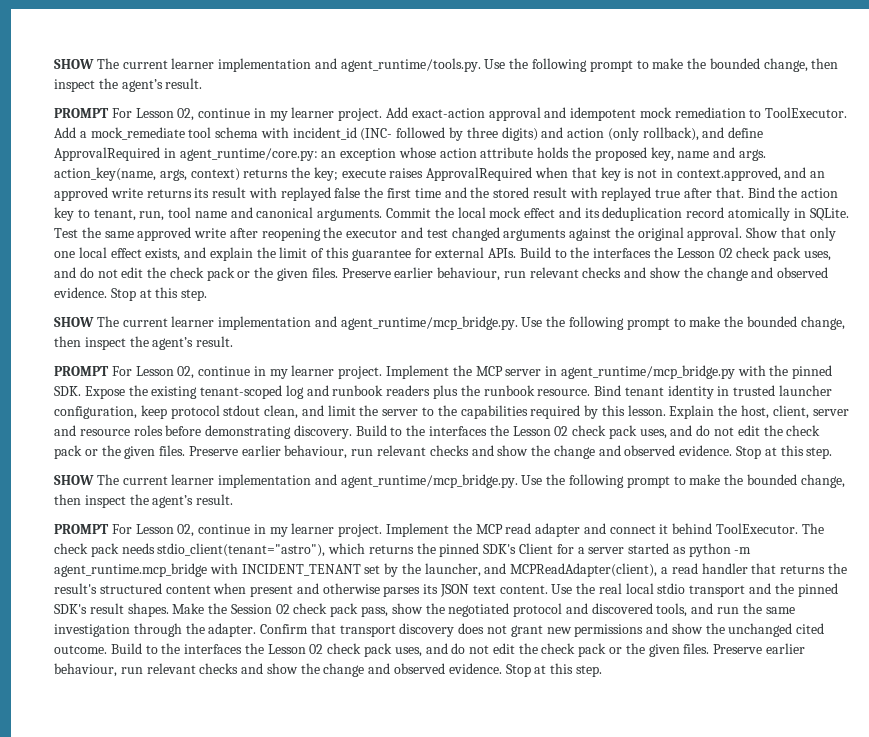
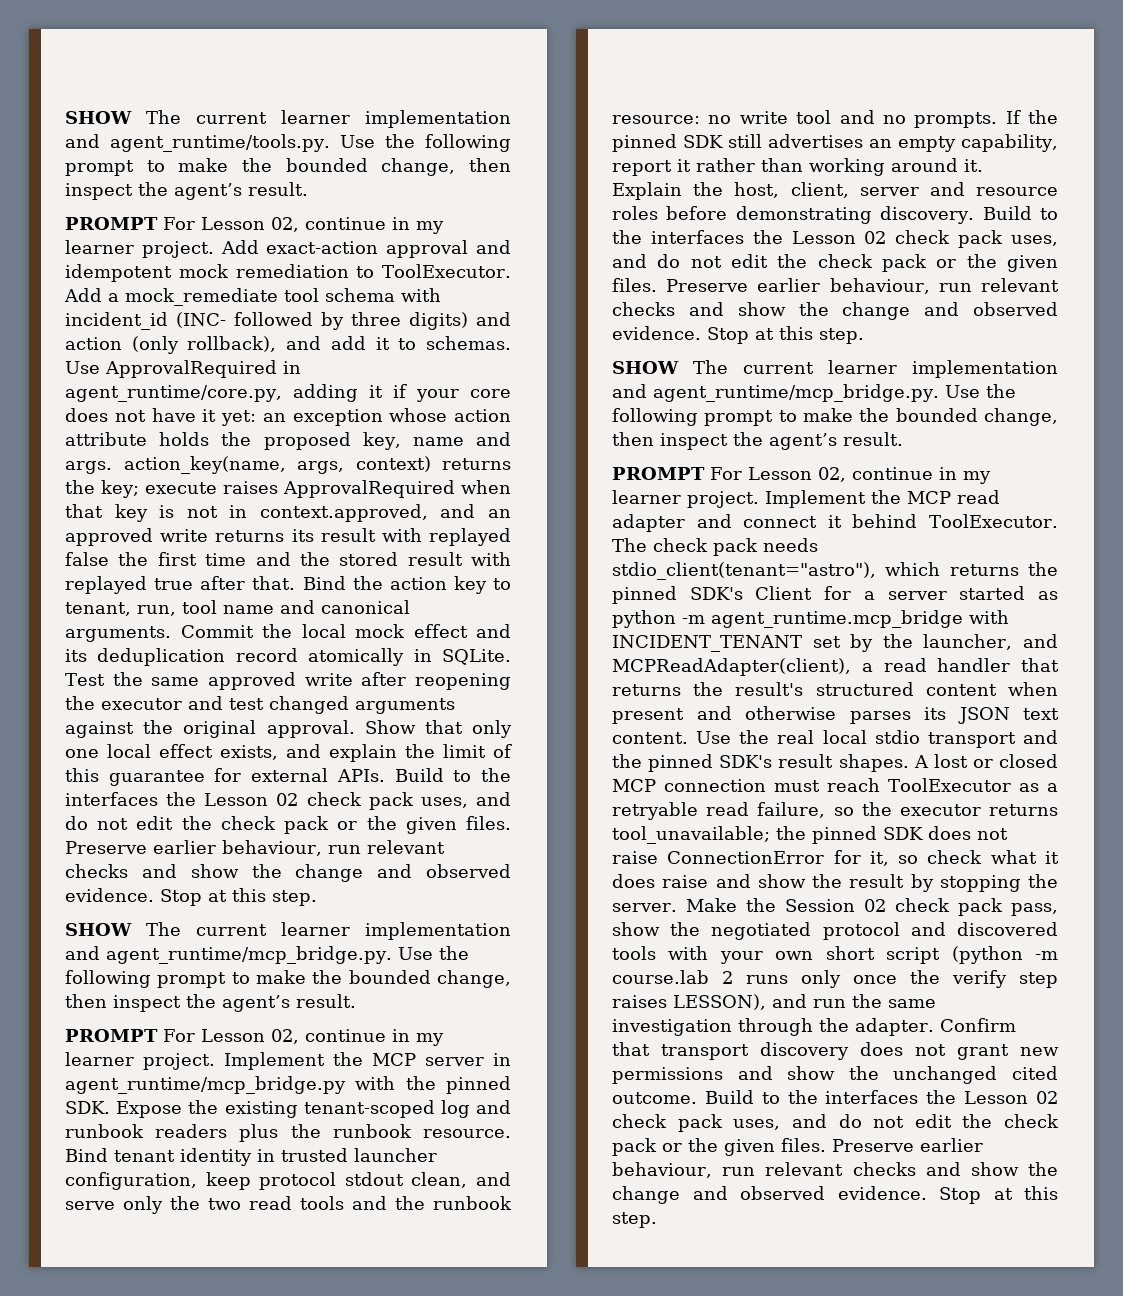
[728,127,764,138] [54,147,318,161] define ApprovalRequired in agent_runtime/core.py: -> [330,336,512,350] [65,360,301,378] [65,384,512,402] [65,408,256,426] add it to schemas. Use ApprovalRequired in agent_runtime/core.py, adding it if your core does not have it yet:
[327,405,666,419] limit the server to the capabilities required by this lesson. -> [65,1196,512,1214] [612,110,1058,128] [612,134,1059,152] [612,158,983,176] serve only the two read tools and the runbook resource: no write tool and no prompts. If the pinned SDK still advertises an empty capability, report it rather than working around it.
(169, 610) none -> [913,754,1058,768] [612,778,1058,792] [612,802,1058,820] [612,826,1008,844] [612,850,1059,866] [612,874,1058,892] [612,903,677,912] A lost or closed MCP connection must reach ToolExecutor as a retryable read failure, so the executor returns tool_unavailable; the pinned SDK does not raise ConnectionError for it, so check what it does raise and show the result by stopping the server.
[656,603,688,617] tools, -> [612,946,1058,964] [612,970,1058,988] [612,994,766,1010] tools with your own short script (python -m course.lab 2 runs only once the verify step raises LESSON),

